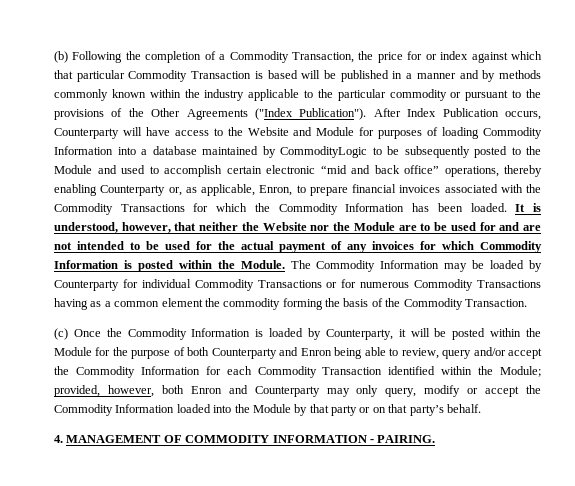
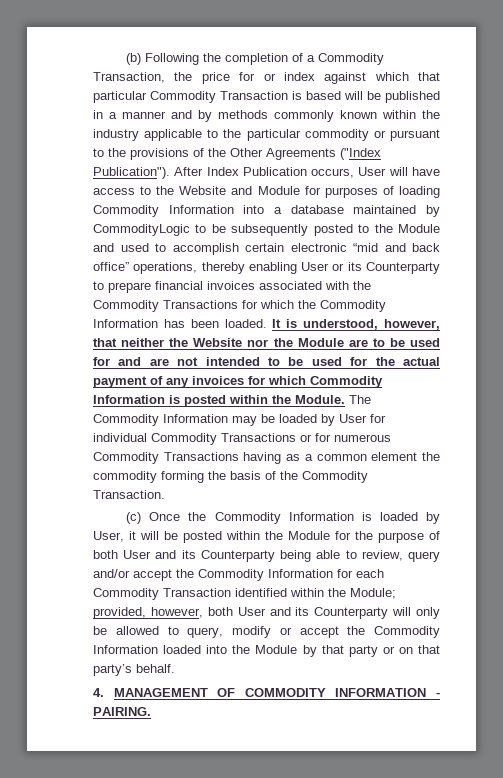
[54,128,119,139] Counterparty -> [358,167,387,176] User
[100,184,293,196] Counterparty or, as applicable, Enron, -> [301,262,440,274] User or its Counterparty
[54,280,119,291] Counterparty -> [339,414,367,423] User
[325,329,393,340] Counterparty, -> [93,531,124,542] User,
[211,347,332,359] Counterparty and Enron -> [123,550,275,562] User and its Counterparty
[190,385,379,397] Enron and Counterparty may only -> [237,607,440,619] [93,626,179,635] User and its Counterparty will only be allowed to

